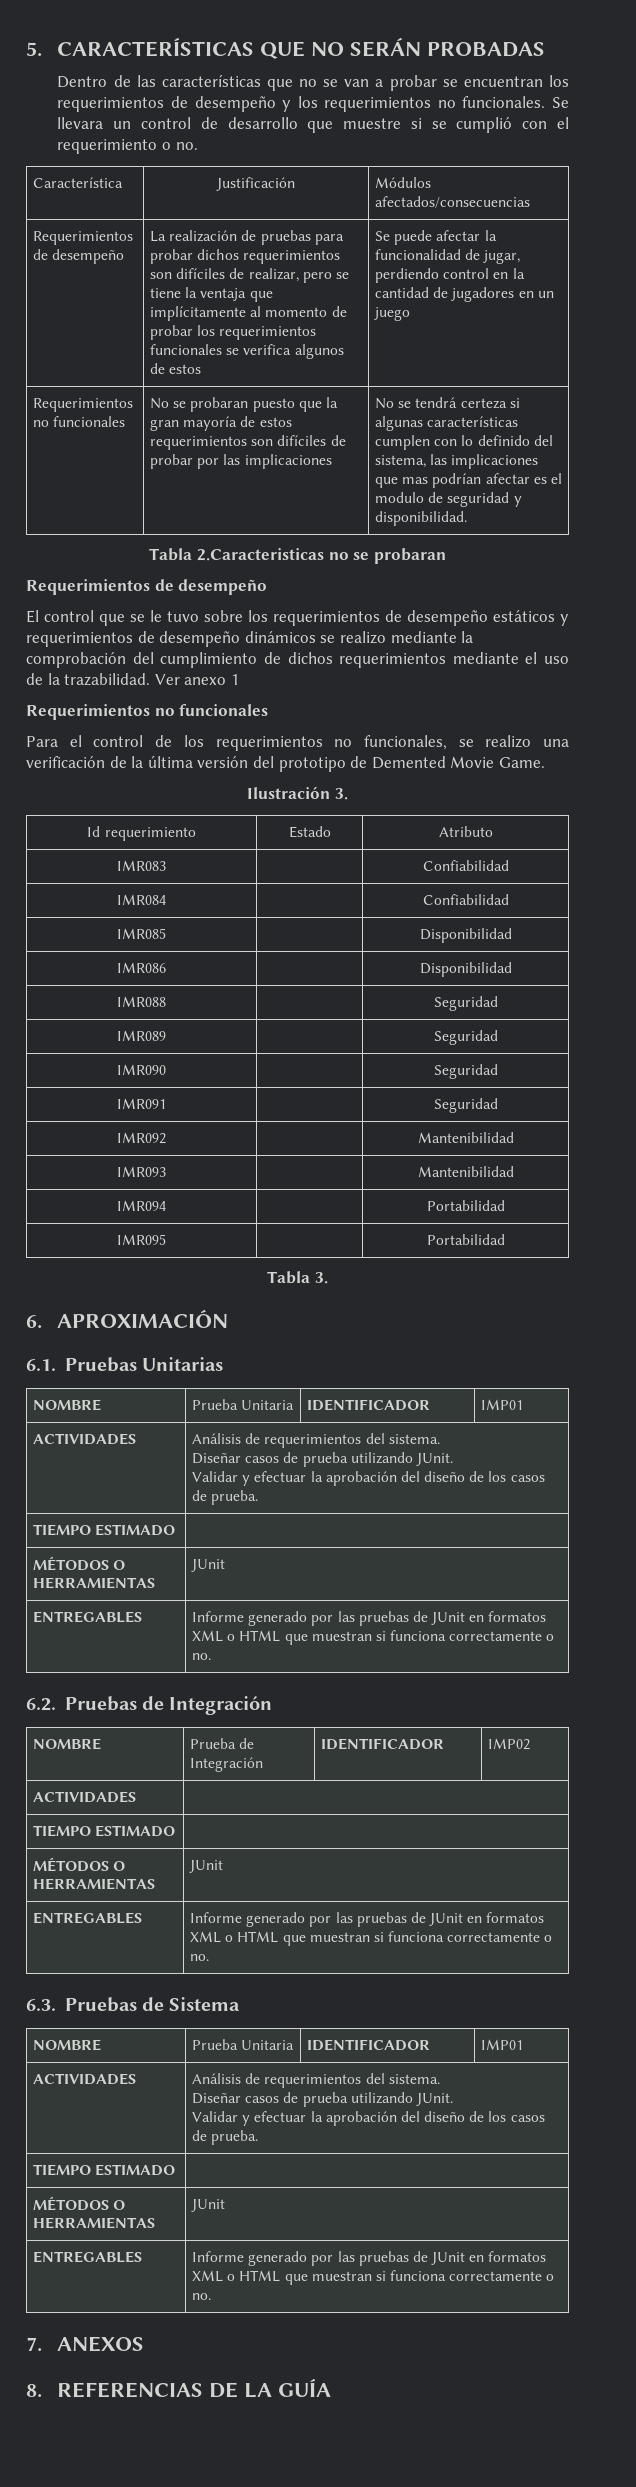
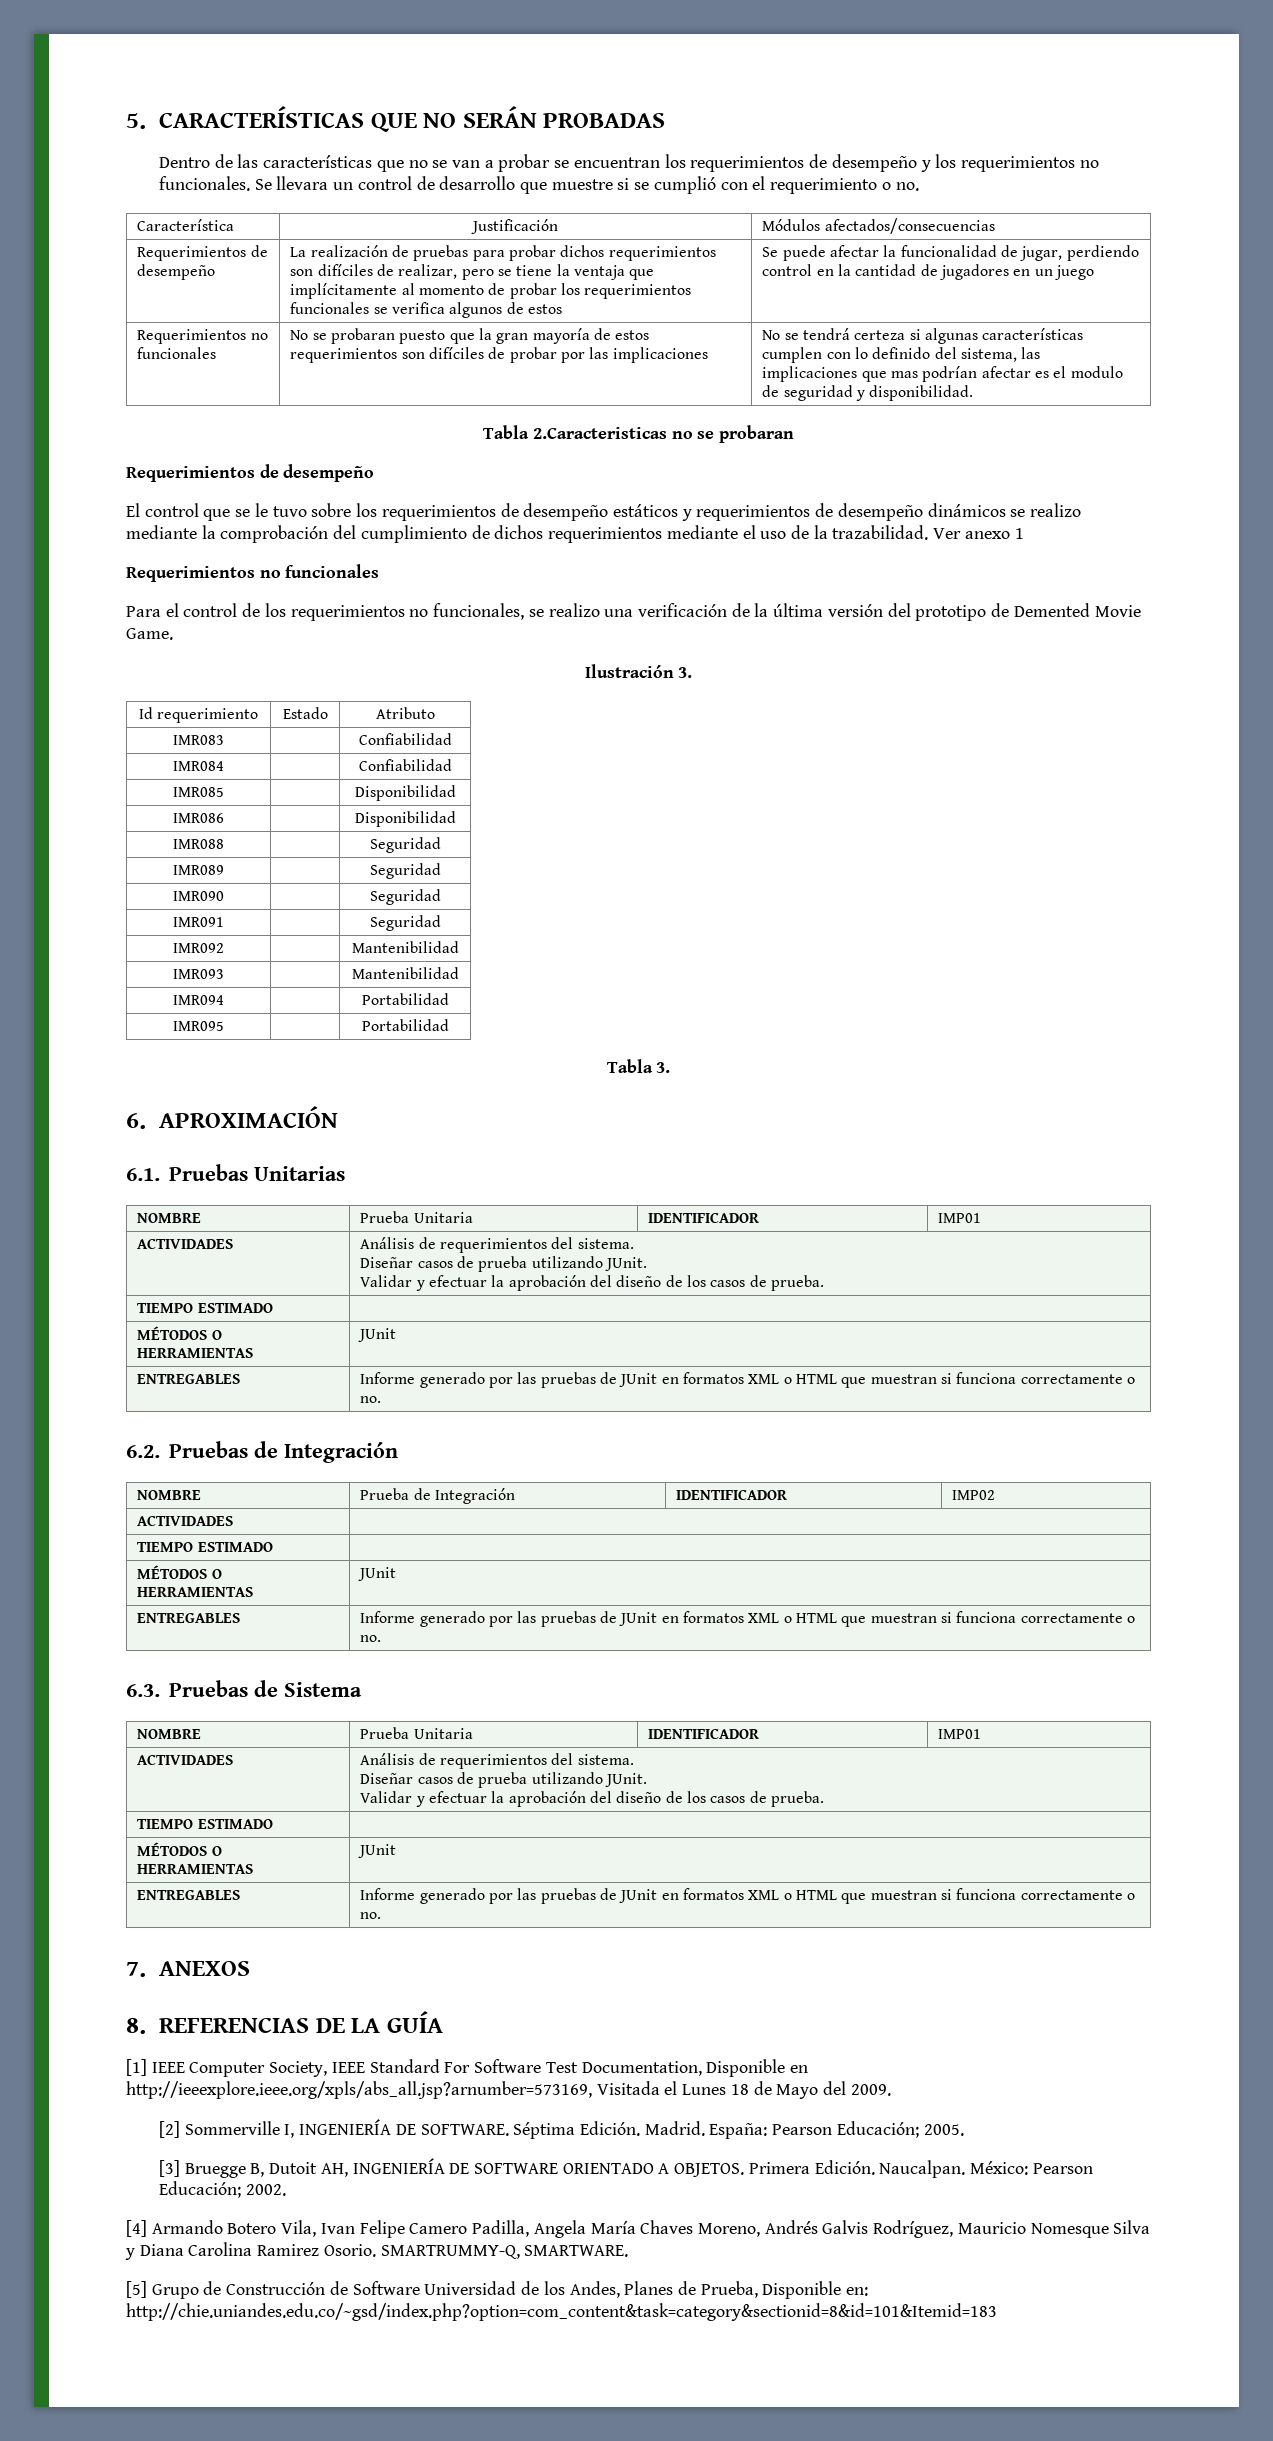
(331, 2387) none -> [126,2059,808,2077] [126,2081,891,2099] [158,2119,964,2139] [158,2158,1093,2178] [158,2181,286,2198] [126,2220,1151,2238] [125,2242,629,2260] [126,2281,869,2299] [126,2303,997,2321] // [1] IEEE Computer Society, IEEE Standard For Software Test Documentation, Disponible en http://ieeexplore.ieee.org/xpls/abs_all.jsp?arnumber=573169, Visitada el Lunes 18 de Mayo del 2009. // [2] Sommerville I, INGENIERÍA DE SOFTWARE. Séptima Edición. Madrid. España: Pearson Educación; 2005. // [3] Bruegge B, Dutoit AH, INGENIERÍA DE SOFTWARE ORIENTADO A OBJETOS. Primera Edición. Naucalpan. México: Pearson Educación; 2002. // [4] Armando Botero Vila, Ivan Felipe Camero Padilla, Angela María Chaves Moreno, Andrés Galvis Rodríguez, Mauricio Nomesque Silva y Diana Carolina Ramirez Osorio. SMARTRUMMY-Q, SMARTWARE. // [5] Grupo de Construcción de Software Universidad de los Andes, Planes de Prueba, Disponible en: http://chie.uniandes.edu.co/~gsd/index.php?option=com_content&task=category&sectionid=8&id=101&Itemid=183

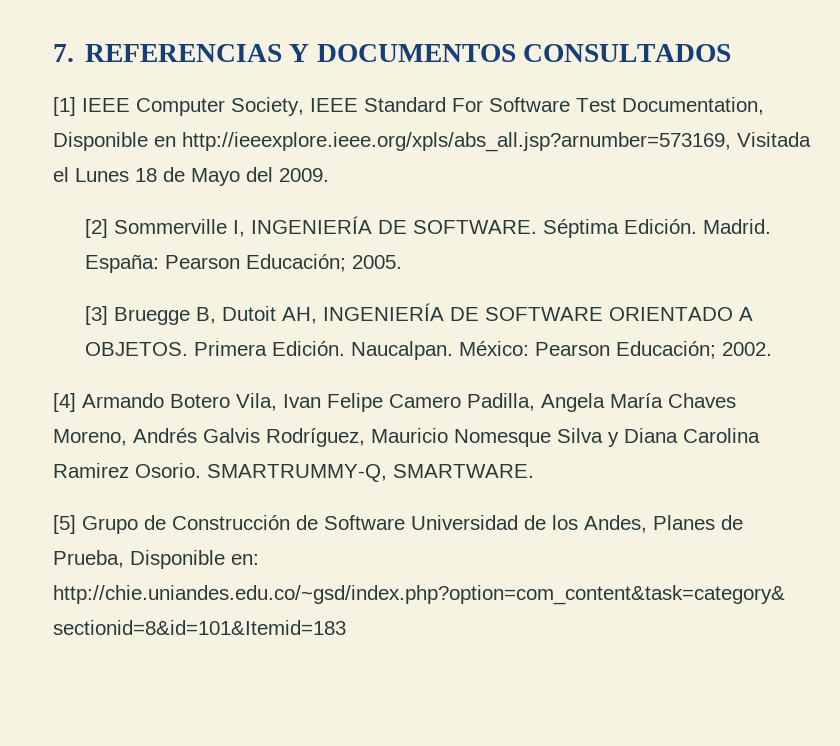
[126,106,666,132] [158,154,1099,172] [158,176,919,194] [137,219,235,231] [471,219,558,234] [762,218,995,234] [137,245,268,261] [137,264,216,280] [290,245,716,261] [290,264,655,280] [290,283,692,299] [290,302,563,318] [762,245,1139,261] [762,264,1095,280] [137,329,268,344] [137,347,217,359] [290,328,650,344] [290,347,708,363] [762,328,1084,344] [762,347,1041,363] [762,366,1123,382] [762,385,974,401] [483,425,794,443] [126,464,375,482] [126,503,1082,521] [126,525,1024,543] [126,564,380,582] [126,603,1141,621] [126,628,173,640] [584,664,693,678] [138,707,259,723] [282,707,328,719] [375,707,435,719] [173,735,224,745] [358,733,452,745] [173,761,224,771] [358,759,452,771] [173,787,224,797] [354,785,456,801] [173,813,224,823] [354,811,456,827] [173,839,224,849] [369,837,441,853] [173,865,224,875] [369,863,441,879] [173,891,224,901] [369,889,441,905] [173,917,224,927] [369,915,441,931] [173,943,224,953] [351,941,459,953] [173,969,224,979] [351,967,459,979] [173,995,224,1005] [361,993,449,1005] [173,1021,224,1031] [361,1019,449,1031] [606,1059,671,1073] [126,1106,338,1129] [126,1164,345,1181] [137,1213,202,1223] [360,1211,473,1223] [648,1212,760,1223] [938,1213,982,1223] [137,1238,234,1249] [360,1237,634,1253] [360,1256,648,1272] [360,1275,824,1291] [137,1303,273,1313] [137,1326,222,1340] [137,1348,254,1358] [358,1328,397,1342] [137,1374,241,1384] [360,1372,1135,1388] [360,1396,382,1403] [126,1441,398,1463] [137,1490,202,1500] [360,1488,516,1504] [676,1489,788,1500] [952,1490,996,1500] [137,1515,234,1526] [137,1542,273,1552] [137,1565,222,1579] [137,1587,254,1597] [358,1567,397,1581] [137,1613,241,1623] [360,1611,1135,1627] [360,1635,382,1642] [126,1680,362,1697] [137,1729,202,1739] [360,1727,473,1739] [648,1728,760,1739] [938,1729,982,1739] [137,1754,234,1765] [360,1753,634,1769] [360,1772,648,1788] [360,1791,824,1807] [137,1819,273,1829] [137,1842,222,1856] [137,1864,254,1874] [358,1844,397,1858] [137,1890,241,1900] [360,1888,1135,1904] [360,1912,382,1919] [126,1961,250,1977] [126,2011,443,2034] 5. CARACTERÍSTICAS QUE NO SERÁN PROBADAS // Dentro de las características que no se van a probar se encuentran los requerimientos de desempeño y los requerimientos no funcionales. Se llevara un control de desarrollo que muestre si se cumplió con el requerimiento o no. // Característica | Justificación | Módulos afectados/consecuencias // Requerimientos de desempeño | La realización de pruebas para probar dichos requerimientos son difíciles de realizar, pero se tiene la ventaja que implícitamente al momento de probar los requerimientos funcionales se verifica algunos de estos | Se puede afectar la funcionalidad de jugar, perdiendo control en la cantidad de jugadores en un juego // Requerimientos no funcionales | No se probaran puesto que la gran mayoría de estos requerimientos son difíciles de probar por las implicaciones | No se tendrá certeza si algunas características cumplen con lo definido del sistema, las implicaciones que mas podrían afectar es el modulo de seguridad y disponibilidad. // Tabla 2.Caracteristicas no se probaran // Requerimientos de desempeño // El control que se le tuvo sobre los requerimientos de desempeño estáticos y requerimientos de desempeño dinámicos se realizo mediante la comprobación del cumplimiento de dichos requerimientos mediante el uso de la trazabilidad. Ver anexo 1 // Requerimientos no funcionales // Para el control de los requerimientos no funcionales, se realizo una verificación de la última versión del prototipo de Demented Movie Game. // Ilustración 3. // Id requerimiento | Estado | Atributo // IMR083 | | Confiabilidad // IMR084 | | Confiabilidad // IMR085 | | Disponibilidad // IMR086 | | Disponibilidad // IMR088 | | Seguridad // IMR089 | | Seguridad // IMR090 | | Seguridad // IMR091 | | Seguridad // IMR092 | | Mantenibilidad // IMR093 | | Mantenibilidad // IMR094 | | Portabilidad // IMR095 | | Portabilidad // Tabla 3. // 6. APROXIMACIÓN // 6.1. Pruebas Unitarias // NOMBRE | Prueba Unitaria | IDENTIFICADOR | IMP01 // ACTIVIDADES | Análisis de requerimientos del sistema. // Diseñar casos de prueba utilizando JUnit. // Validar y efectuar la aprobación del diseño de los casos de prueba. // TIEMPO ESTIMADO | // MÉTODOS O HERRAMIENTAS | JUnit // ENTREGABLES | Informe generado por las pruebas de JUnit en formatos XML o HTML que muestran si funciona correctamente o no. // 6.2. Pruebas de Integración // NOMBRE | Prueba de Integración | IDENTIFICADOR | IMP02 // ACTIVIDADES | // TIEMPO ESTIMADO | // MÉTODOS O HERRAMIENTAS | JUnit // ENTREGABLES | Informe generado por las pruebas de JUnit en formatos XML o HTML que muestran si funciona correctamente o no. // 6.3. Pruebas de Sistema // NOMBRE | Prueba Unitaria | IDENTIFICADOR | IMP01 // ACTIVIDADES | Análisis de requerimientos del sistema. // Diseñar casos de prueba utilizando JUnit. // Validar y efectuar la aprobación del diseño de los casos de prueba. // TIEMPO ESTIMADO | // MÉTODOS O HERRAMIENTAS | JUnit // ENTREGABLES | Informe generado por las pruebas de JUnit en formatos XML o HTML que muestran si funciona correctamente o no. // 7. ANEXOS // 8. REFERENCIAS DE LA GUÍA -> [53,44,732,62] 7. REFERENCIAS Y DOCUMENTOS CONSULTADOS

